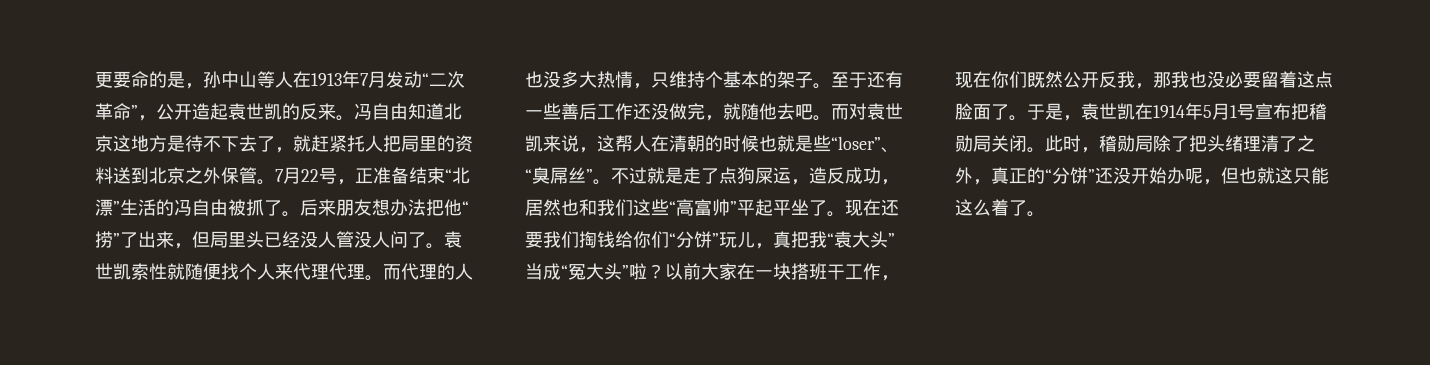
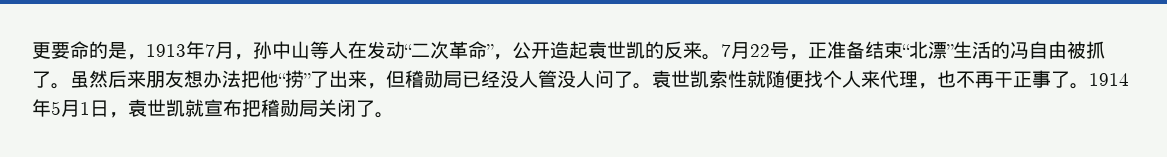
[203,71,386,88] 孙中山等人在1913年7月 -> [146,41,367,60] 1913年7月，孙中山等人在
[354,103,462,120] [95,135,473,153] [95,167,275,185] 冯自由知道北京这地方是待不下去了，就赶紧托人把局里的资料送到北京之外保管。 -> (721, 57) none
(300, 214) none -> [70,70,108,88] 虽然
[210,231,264,248] 局里头 -> [405,70,462,88] 稽勋局
[329,263,473,281] [525,71,903,89] [525,103,903,121] [525,135,899,153] [525,167,899,185] [525,199,899,217] [525,231,895,249] [525,263,899,281] [955,71,1333,89] [955,103,1153,121] 代理。而代理的人也没多大热情，只维持个基本的架子。至于还有一些善后工作还没做完，就随他去吧。而对袁世凯来说，这帮人在清朝的时候也就是些“loser”、“臭屌丝”。不过就是走了点狗屎运，造反成功，居然也和我们这些“高富帅”平起平坐了。现在还要我们掏钱给你们“分饼”玩儿，真把我“袁大头”当成“冤大头”啦？以前大家在一块搭班干工作，现在你们既然公开反我，那我也没必要留着这点脸面了。于是，袁世凯在 -> [918,70,1089,89] ，也不再干正事了。
[1237,104,1255,120] 号 -> [90,99,204,118] 日，袁世凯就
[1027,135,1315,153] [955,167,1329,185] [955,199,1009,216] 。此时，稽勋局除了把头绪理清了之外，真正的“分饼”还没开始办呢，但也就这只能这么着 -> (356, 108) none

